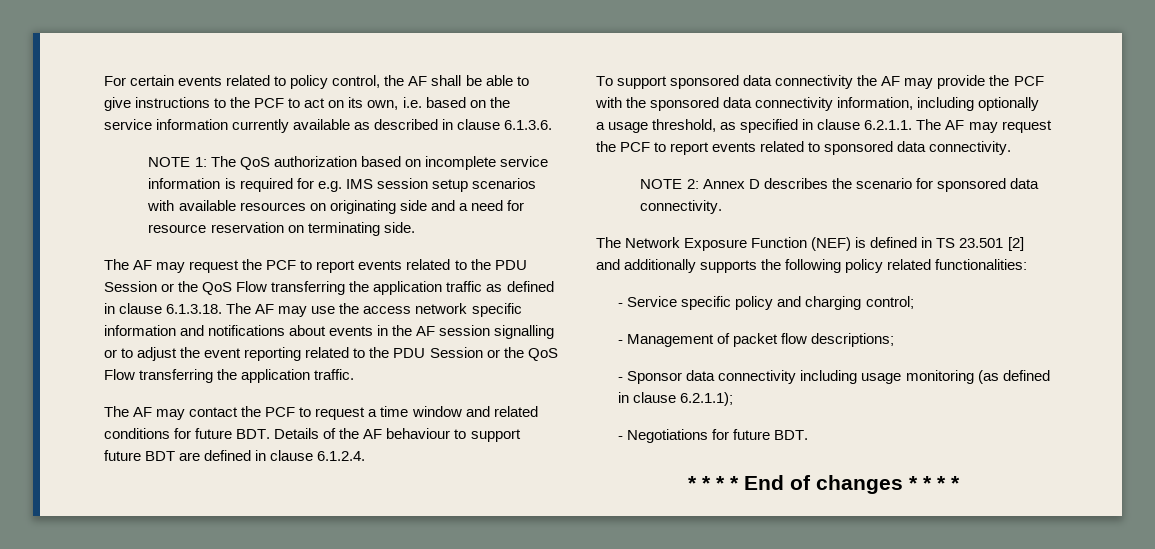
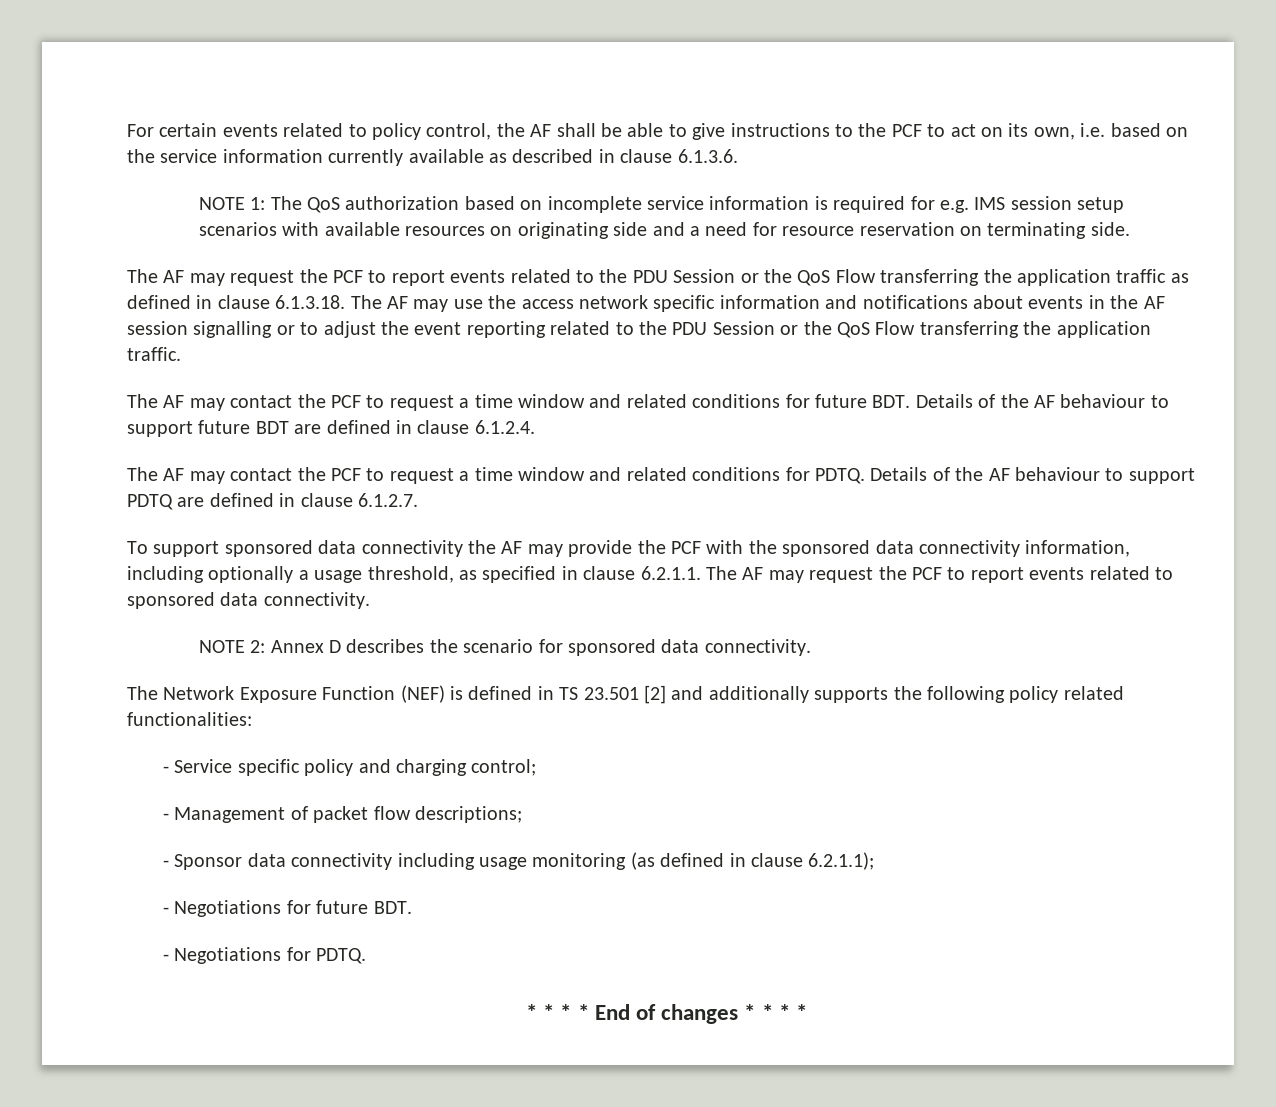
(366, 456) none -> [127,467,1195,484] [127,493,418,510] // The AF may contact the PCF to request a time window and related conditions for PDTQ. Details of the AF behaviour to support PDTQ are defined in clause 6.1.2.7.
(809, 435) none -> [162,947,367,964] // - Negotiations for PDTQ.

